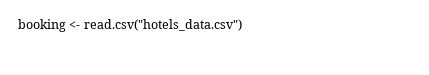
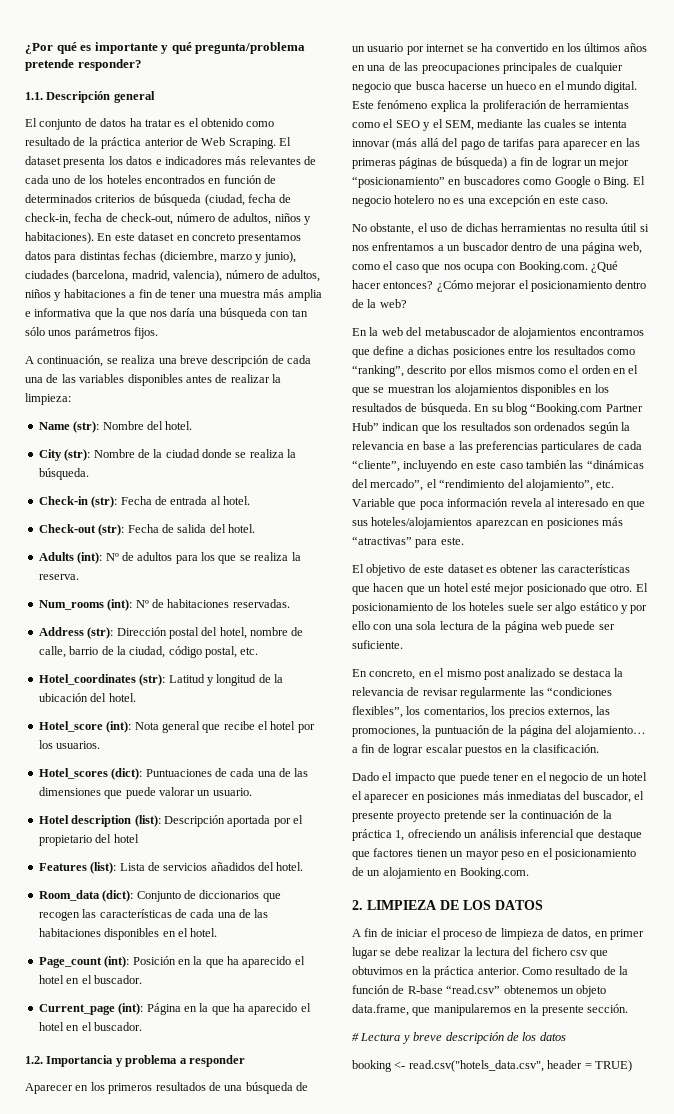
[18,19,242,32] booking <- read.csv("hotels_data.csv") -> [25,42,306,54] [25,59,142,71] [25,91,155,103] [25,118,275,130] [25,137,291,149] [25,156,316,168] [25,175,276,184] [25,194,292,206] [25,213,311,225] [25,232,302,244] [25,251,296,263] [25,270,321,282] [25,289,322,301] [25,308,308,320] [25,327,159,339] [25,355,311,367] [25,374,281,386] [25,393,71,405] [38,421,193,433] [38,449,297,461] [38,468,89,480] [38,496,250,508] [38,524,255,536] [38,552,301,564] [38,574,79,580] [38,599,290,611] [38,627,304,639] [38,646,259,658] [38,674,283,686] [38,693,136,702] [38,721,315,733] [38,740,101,749] [38,768,309,780] [38,787,252,799] [38,815,303,827] [38,834,139,846] [38,862,304,874] [38,890,281,902] [38,909,269,921] [38,928,218,940] [38,956,305,968] [38,975,142,984] [38,1003,311,1015] [38,1022,142,1031] [25,1055,245,1067] [25,1082,308,1094] [352,43,647,55] [352,62,623,74] [352,81,638,93] [352,100,630,112] [352,119,627,131] [352,138,640,150] [352,157,630,169] [352,176,645,188] [352,195,608,207] [352,223,649,235] [352,242,643,254] [352,261,618,273] [352,280,647,292] [352,299,407,308] [352,327,644,339] [352,346,635,358] [352,365,639,377] [352,384,609,396] [352,403,643,415] [352,422,630,434] [352,441,642,453] [352,460,644,472] [352,479,615,491] [352,498,645,510] [352,517,623,529] [352,536,464,548] [352,564,630,576] [352,583,648,595] [352,602,648,614] [352,621,615,633] [352,640,403,649] [352,668,624,680] [352,687,612,699] [352,706,611,718] [352,725,646,737] [352,744,599,756] [352,772,648,784] [352,791,644,803] [352,810,612,822] [352,829,642,841] [352,848,636,860] [352,867,529,879] [352,900,543,910] [352,928,645,940] [352,947,609,959] [352,966,628,978] [352,985,607,997] [352,1004,629,1016] [352,1032,566,1044] [352,1060,632,1072] ¿Por qué es importante y qué pregunta/problema pretende responder? // 1.1. Descripción general // El conjunto de datos ha tratar es el obtenido como resultado de la práctica anterior de Web Scraping. El dataset presenta los datos e indicadores más relevantes de cada uno de los hoteles encontrados en función de determinados criterios de búsqueda (ciudad, fecha de check-in, fecha de check-out, número de adultos, niños y habitaciones). En este dataset en concreto presentamos datos para distintas fechas (diciembre, marzo y junio), ciudades (barcelona, madrid, valencia), número de adultos, niños y habitaciones a fin de tener una muestra más amplia e informativa que la que nos daría una búsqueda con tan sólo unos parámetros fijos. // A continuación, se realiza una breve descripción de cada una de las variables disponibles antes de realizar la limpieza: // Name (str): Nombre del hotel. // City (str): Nombre de la ciudad donde se realiza la búsqueda. // Check-in (str): Fecha de entrada al hotel. // Check-out (str): Fecha de salida del hotel. // Adults (int): Nº de adultos para los que se realiza la reserva. // Num_rooms (int): Nº de habitaciones reservadas. // Address (str): Dirección postal del hotel, nombre de calle, barrio de la ciudad, código postal, etc. // Hotel_coordinates (str): Latitud y longitud de la ubicación del hotel. // Hotel_score (int): Nota general que recibe el hotel por los usuarios. // Hotel_scores (dict): Puntuaciones de cada una de las dimensiones que puede valorar un usuario. // Hotel description (list): Descripción aportada por el propietario del hotel // Features (list): Lista de servicios añadidos del hotel. // Room_data (dict): Conjunto de diccionarios que recogen las características de cada una de las habitaciones disponibles en el hotel. // Page_count (int): Posición en la que ha aparecido el hotel en el buscador. // Current_page (int): Página en la que ha aparecido el hotel en el buscador. // 1.2. Importancia y problema a responder // Aparecer en los primeros resultados de una búsqueda de un usuario por internet se ha convertido en los últimos años en una de las preocupaciones principales de cualquier negocio que busca hacerse un hueco en el mundo digital. Este fenómeno explica la proliferación de herramientas como el SEO y el SEM, mediante las cuales se intenta innovar (más allá del pago de tarifas para aparecer en las primeras páginas de búsqueda) a fin de lograr un mejor “posicionamiento” en buscadores como Google o Bing. El negocio hotelero no es una excepción en este caso. // No obstante, el uso de dichas herramientas no resulta útil si nos enfrentamos a un buscador dentro de una página web, como el caso que nos ocupa con Booking.com. ¿Qué hacer entonces? ¿Cómo mejorar el posicionamiento dentro de la web? // En la web del metabuscador de alojamientos encontramos que define a dichas posiciones entre los resultados como “ranking”, descrito por ellos mismos como el orden en el que se muestran los alojamientos disponibles en los resultados de búsqueda. En su blog “Booking.com Partner Hub” indican que los resultados son ordenados según la relevancia en base a las preferencias particulares de cada “cliente”, incluyendo en este caso también las “dinámicas del mercado”, el “rendimiento del alojamiento”, etc. Variable que poca información revela al interesado en que sus hoteles/alojamientos aparezcan en posiciones más “atractivas” para este. // El objetivo de este dataset es obtener las características que hacen que un hotel esté mejor posicionado que otro. El posicionamiento de los hoteles suele ser algo estático y por ello con una sola lectura de la página web puede ser suficiente. // En concreto, en el mismo post analizado se destaca la relevancia de revisar regularmente las “condiciones flexibles”, los comentarios, los precios externos, las promociones, la puntuación de la página del alojamiento… a fin de lograr escalar puestos en la clasificación. // Dado el impacto que puede tener en el negocio de un hotel el aparecer en posiciones más inmediatas del buscador, el presente proyecto pretende ser la continuación de la práctica 1, ofreciendo un análisis inferencial que destaque que factores tienen un mayor peso en el posicionamiento de un alojamiento en Booking.com. // 2. LIMPIEZA DE LOS DATOS // A fin de iniciar el proceso de limpieza de datos, en primer lugar se debe realizar la lectura del fichero csv que obtuvimos en la práctica anterior. Como resultado de la función de R-base “read.csv” obtenemos un objeto data.frame, que manipularemos en la presente sección. // # Lectura y breve descripción de los datos // booking <- read.csv("hotels_data.csv", header = TRUE)

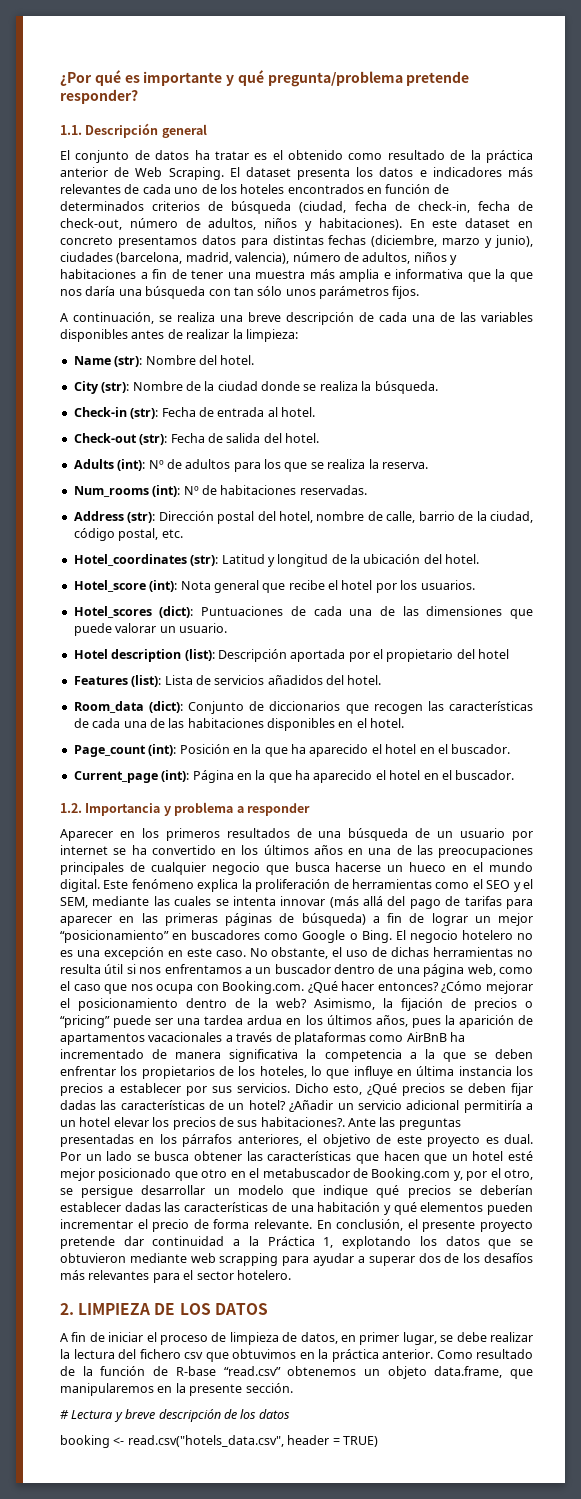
(608, 201) // -> (246, 953) none
[352,327,644,339] [352,346,635,358] [352,365,639,377] [352,384,609,396] [352,403,643,415] [352,422,630,434] [352,441,642,453] [352,460,644,472] [352,479,615,491] [352,498,645,510] [352,517,623,529] [352,536,464,548] [352,564,497,576] // En la web del metabuscador de alojamientos encontramos que define a dichas posiciones entre los resultados como “ranking”, descrito por ellos mismos como el orden en el que se muestran los alojamientos disponibles en los resultados de búsqueda. En su blog “Booking.com Partner Hub” indican que los resultados son ordenados según la relevancia en base a las preferencias particulares de cada “cliente”, incluyendo en este caso también las “dinámicas del mercado”, el “rendimiento del alojamiento”, etc. Variable que poca información revela al interesado en que sus hoteles/alojamientos aparezcan en posiciones más “atractivas” para este. // El objetivo de este dataset es -> [314,998,533,1011] [60,1015,533,1028] [60,1032,465,1045] [60,1049,534,1062] [60,1066,533,1079] [60,1083,534,1096] [60,1100,534,1113] [60,1117,461,1130] [60,1134,533,1147] [60,1151,190,1161] Asimismo, la fijación de precios o “pricing” puede ser una tardea ardua en los últimos años, pues la aparición de apartamentos vacacionales a través de plataformas como AirBnB ha incrementado de manera significativa la competencia a la que se deben enfrentar los propietarios de los hoteles, lo que influye en última instancia los precios a establecer por sus servicios. Dicho esto, ¿Qué precios se deben fijar dadas las características de un hotel? ¿Añadir un servicio adicional permitiría a un hotel elevar los precios de sus habitaciones?. Ante las preguntas presentadas en los párrafos anteriores, el objetivo de este proyecto es dual. Por un lado se busca
[610,583,648,592] [352,602,648,614] [352,621,615,633] [352,640,403,649] [352,668,624,680] [352,687,612,699] [352,706,611,718] [352,725,646,737] [352,744,599,756] [352,772,648,784] [352,791,644,803] [352,810,612,822] [352,829,642,841] [352,848,636,860] [352,867,529,879] otro. El posicionamiento de los hoteles suele ser algo estático y por ello con una sola lectura de la página web puede ser suficiente. // En concreto, en el mismo post analizado se destaca la relevancia de revisar regularmente las “condiciones flexibles”, los comentarios, los precios externos, las promociones, la puntuación de la página del alojamiento… a fin de lograr escalar puestos en la clasificación. // Dado el impacto que puede tener en el negocio de un hotel el aparecer en posiciones más inmediatas del buscador, el presente proyecto pretende ser la continuación de la práctica 1, ofreciendo un análisis inferencial que destaque que factores tienen un mayor peso en el posicionamiento de un alojamiento en Booking.com. -> [201,1168,533,1181] [60,1185,533,1198] [60,1202,533,1215] [60,1219,533,1232] [60,1236,533,1249] [60,1253,533,1266] [60,1270,291,1283] otro en el metabuscador de Booking.com y, por el otro, se persigue desarrollar un modelo que indique qué precios se deberían establecer dadas las características de una habitación y qué elementos pueden incrementar el precio de forma relevante. En conclusión, el presente proyecto pretende dar continuidad a la Práctica 1, explotando los datos que se obtuvieron mediante web scrapping para ayudar a superar dos de los desafíos más relevantes para el sector hotelero.
[352,947,378,959] lugar -> [402,1332,437,1345] lugar,

